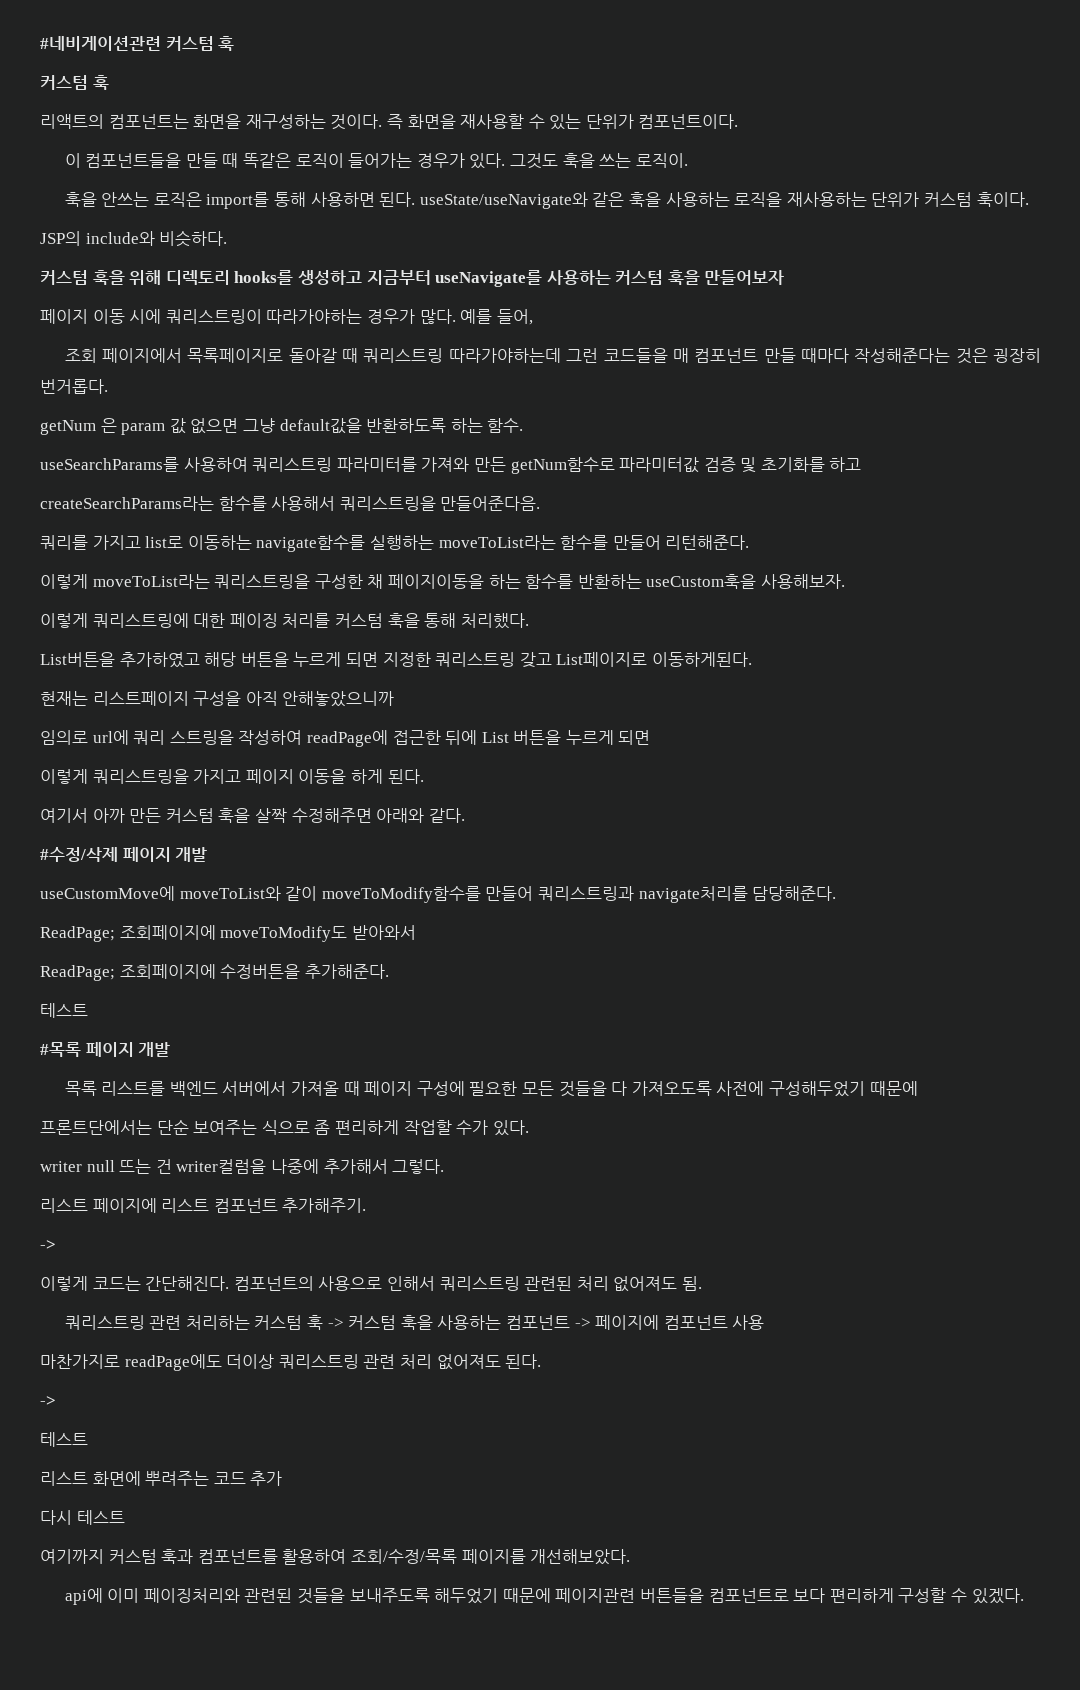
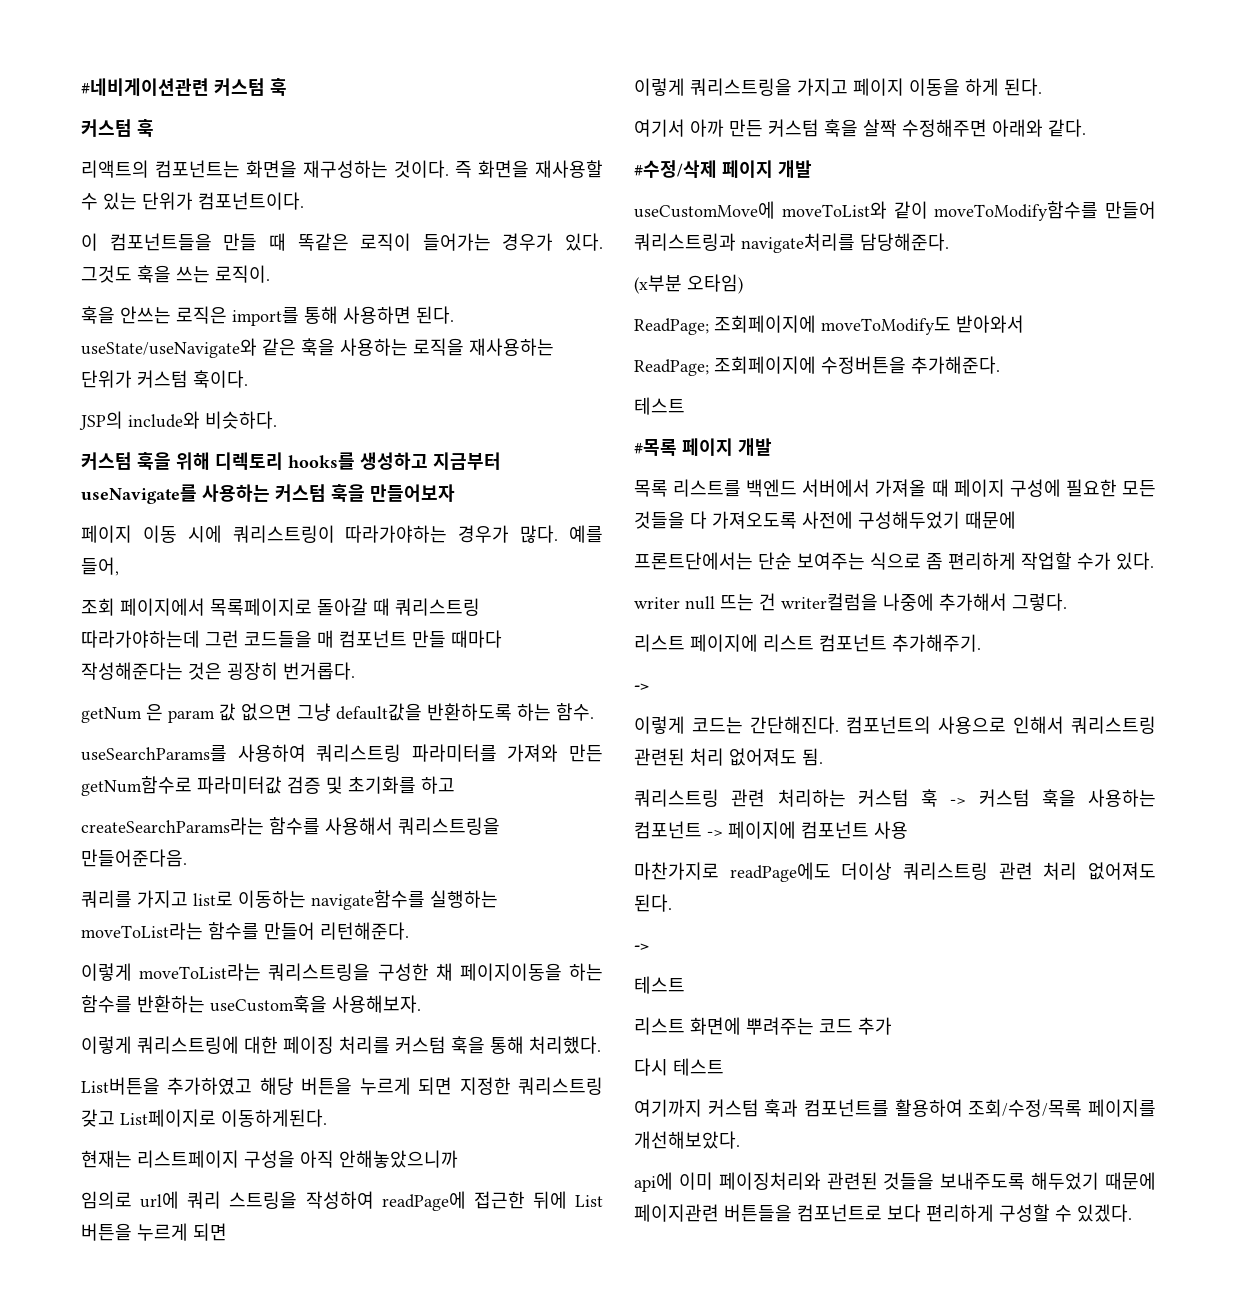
(837, 893) none -> [634,274,743,294] // (x부분 오타임)

